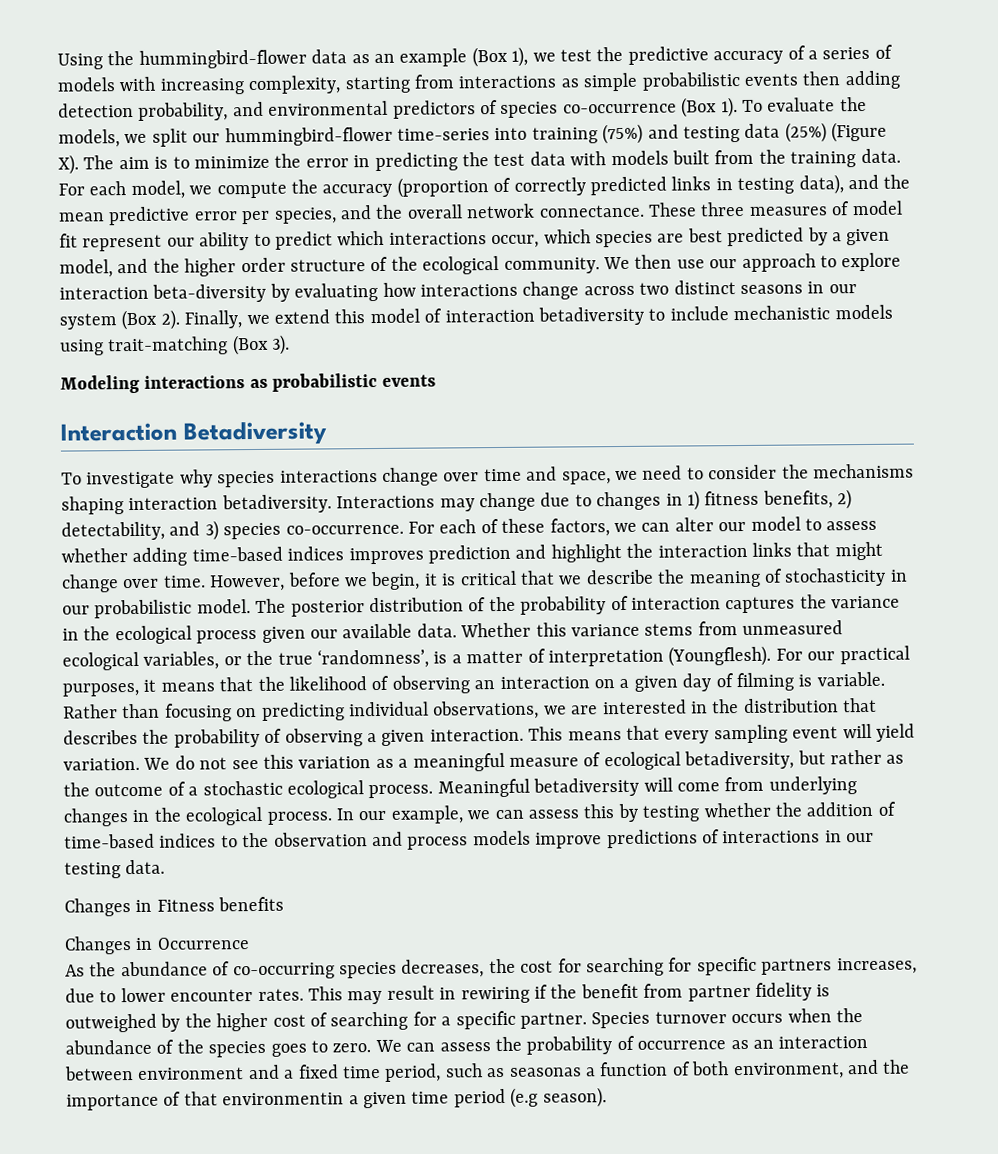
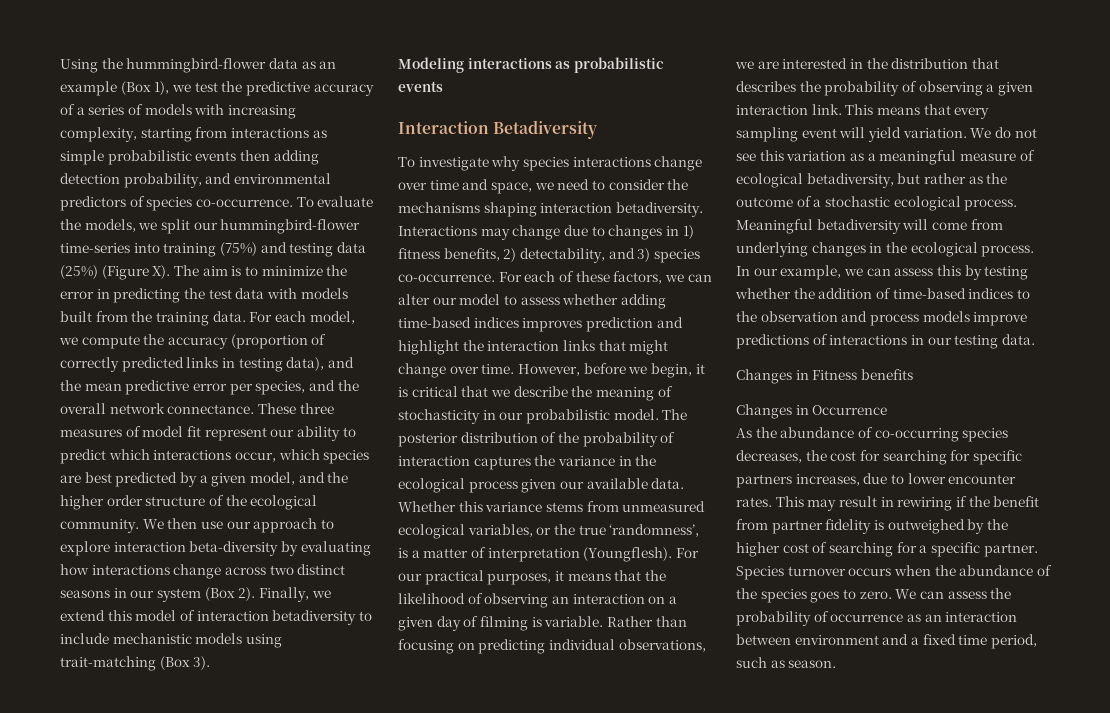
[562,97,738,118] co-occurrence (Box 1). -> [195,199,293,207] co-occurrence.
[429,728,524,742] interaction. -> [736,104,842,115] interaction link.
[509,1059,911,1080] [66,1087,607,1111] seasonas a function of both environment, and the importance of that environmentin a given time period (e.g season). -> [788,660,837,668] season.

